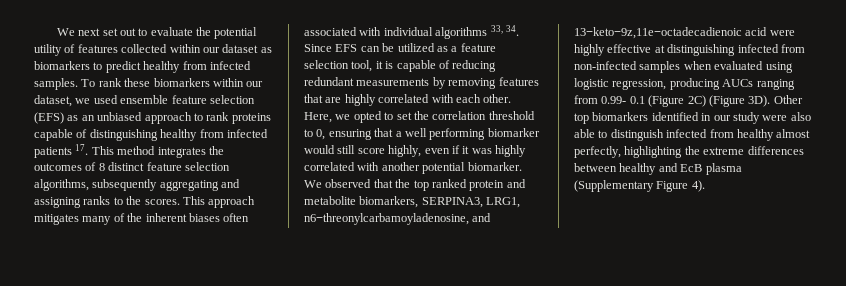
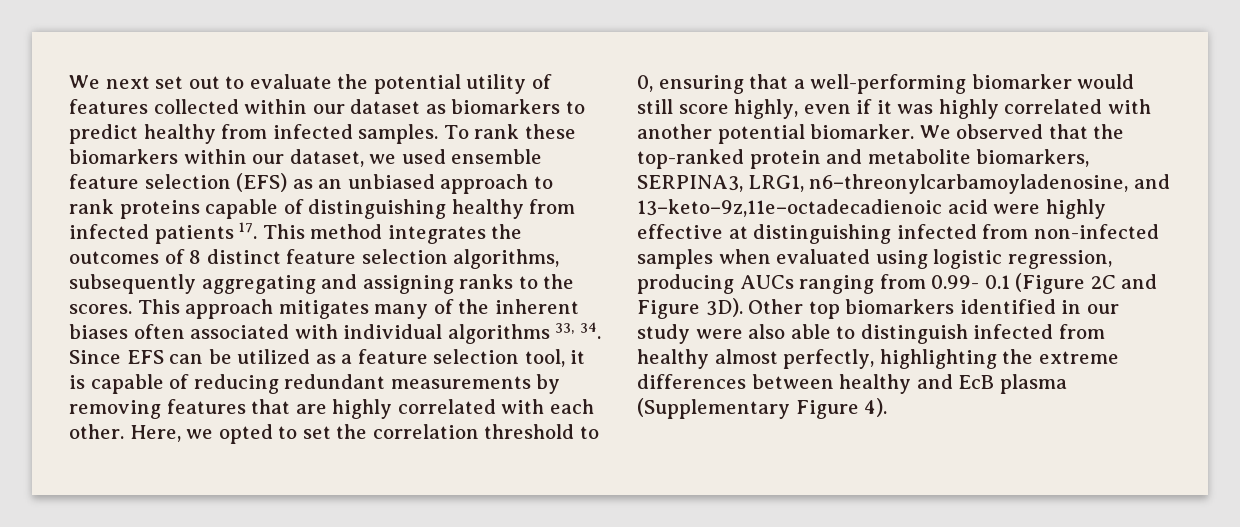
[404,128,486,140] well performing -> [810,74,967,94] well-performing
[413,179,467,191] top ranked -> [637,149,744,169] top-ranked
[687,95,745,107] 2C) (Figure -> [1090,274,1158,289] [637,300,700,319] 2C and Figure

